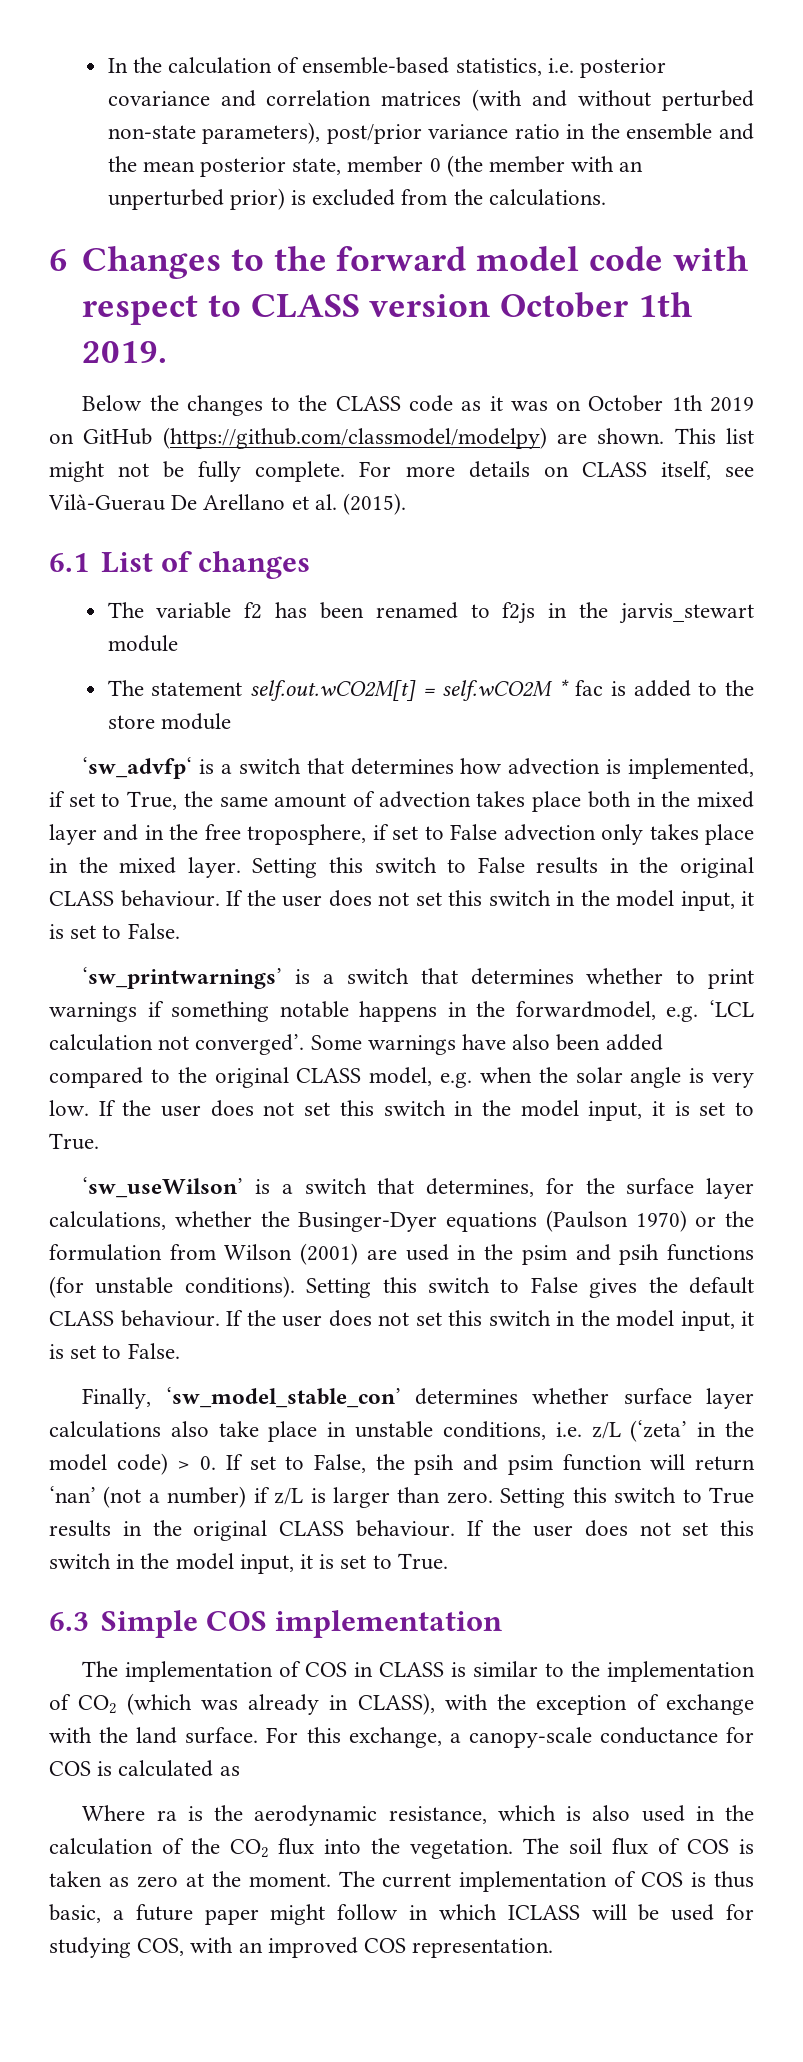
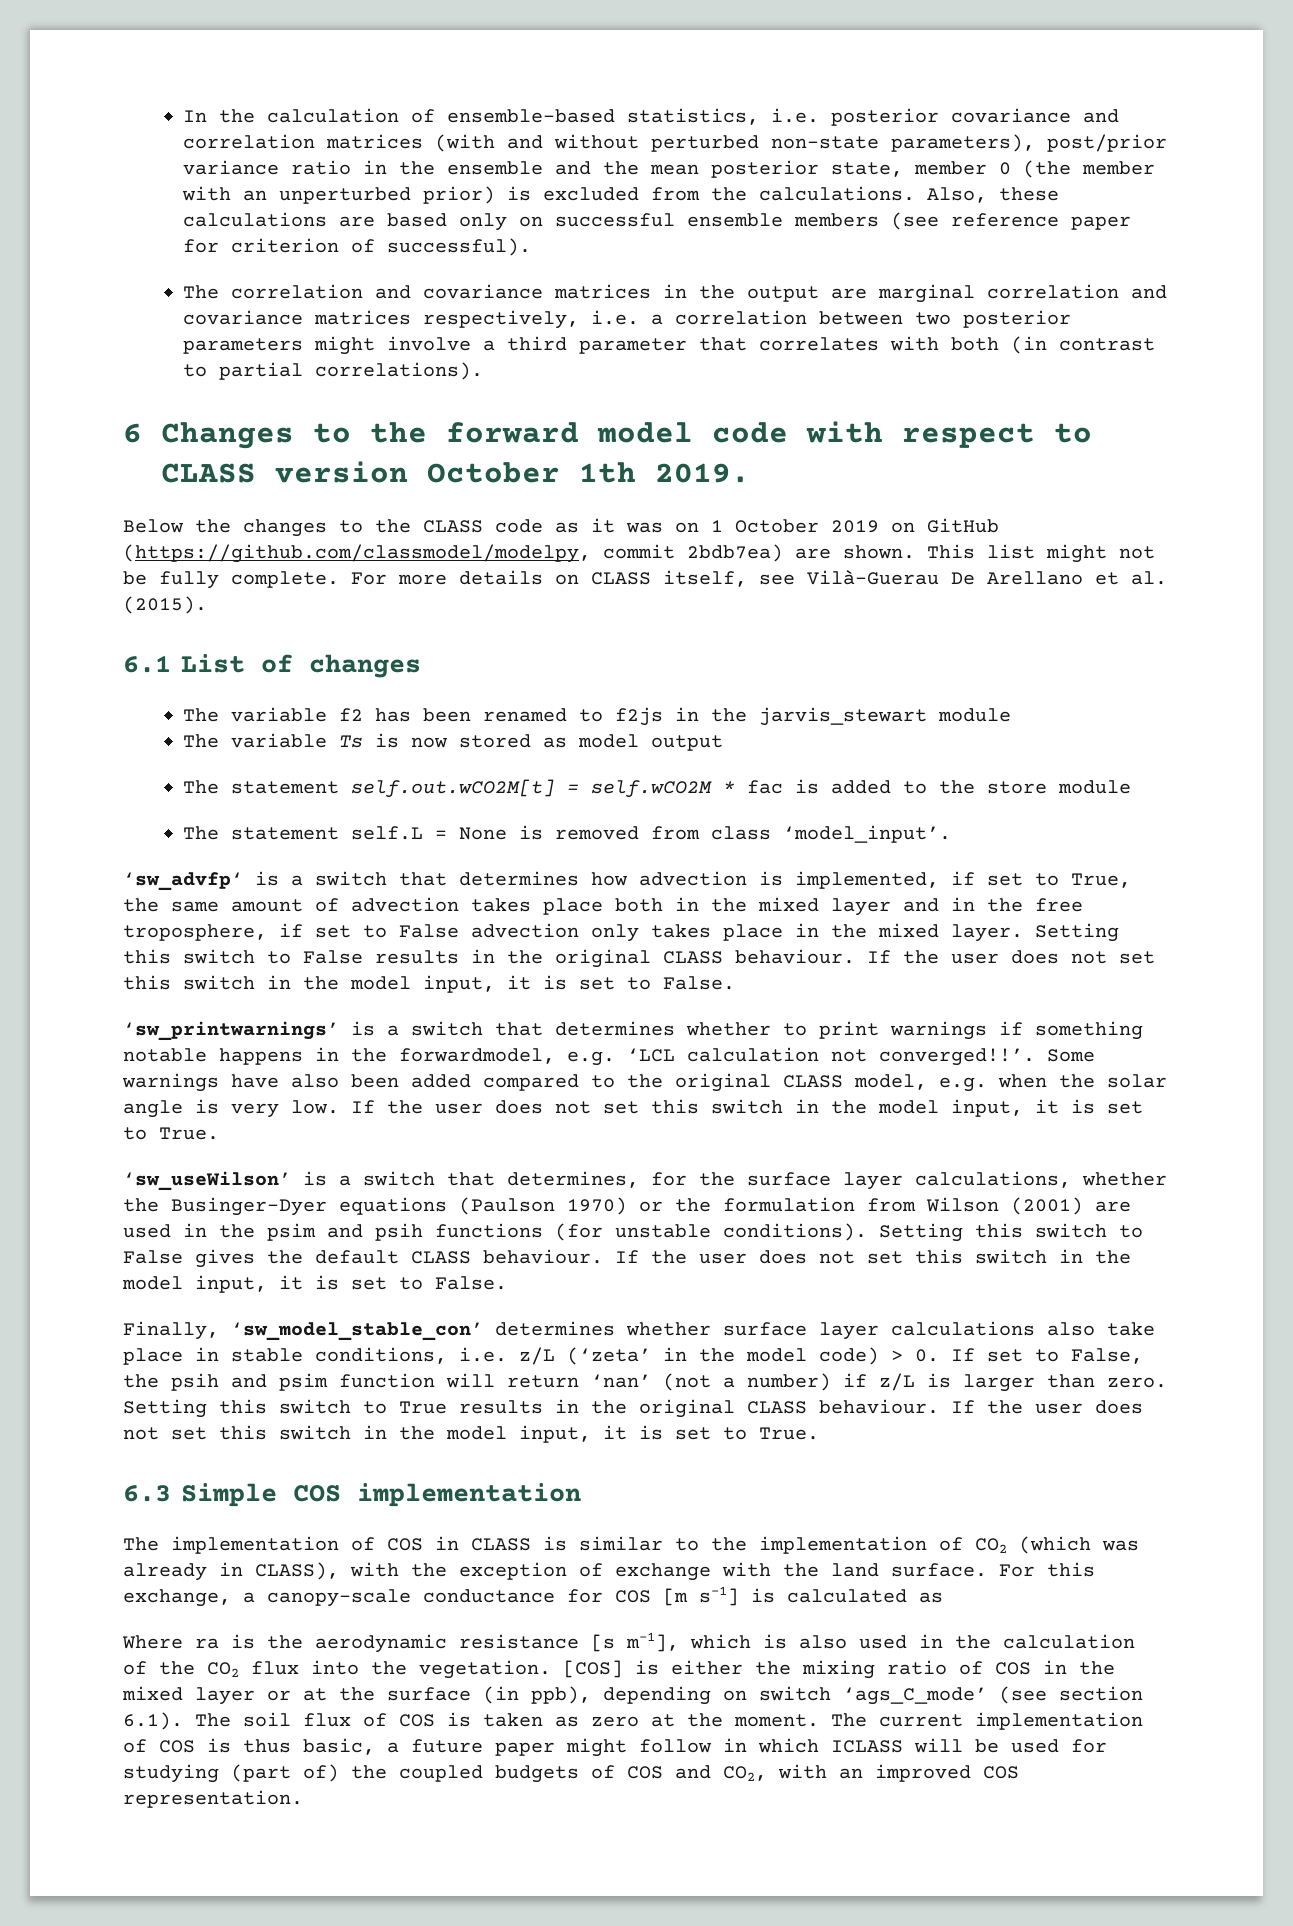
(606, 197) none -> [926,187,1059,203] [182,212,1131,231] [182,238,531,256] [182,284,1167,303] [182,310,1071,329] [182,336,1155,355] [182,362,483,380] Also, these calculations are based only on successful ensemble members (see reference paper for criterion of successful). // The correlation and covariance matrices in the output are marginal correlation and covariance matrices respectively, i.e. a correlation between two posterior parameters might involve a third parameter that correlates with both (in contrast to partial correlations).
[588,395,703,412] October 1th -> [711,519,819,533] 1 October
[162,427,547,449] (https://github.com/classmodel/modelpy) -> [123,544,783,563] (https://github.com/classmodel/modelpy, commit 2bdb7ea)
(178, 643) none -> [182,733,723,751] // The variable Ts is now stored as model output
(231, 721) none -> [182,825,951,843] // The statement self.L = None is removed from class ‘model_input’.
[195,1034,305,1055] converged’. -> [879,1048,1035,1066] converged!!’.
[355,1421,434,1438] unstable -> [231,1348,303,1362] stable
(91, 1768) none -> [663,1586,739,1606] [m s-1]
[388,1806,487,1824] resistance, -> [459,1632,679,1652] resistance [s m-1],
(513, 1849) none -> [563,1660,1115,1679] [122,1686,1143,1705] [123,1712,183,1730] [COS] is either the mixing ratio of COS in the mixed layer or at the surface (in ppb), depending on switch ‘ags_C_mode’ (see section 6.1).
[137,1938,185,1956] COS, -> [231,1764,767,1783] (part of) the coupled budgets of COS and CO2,

